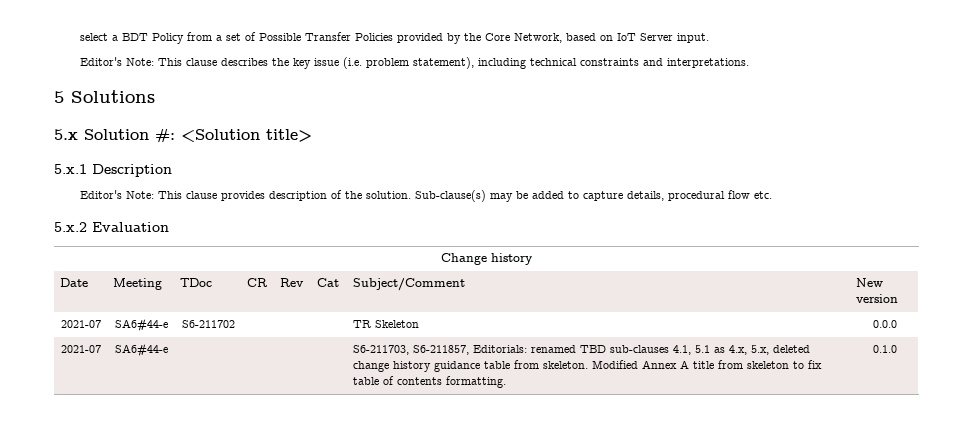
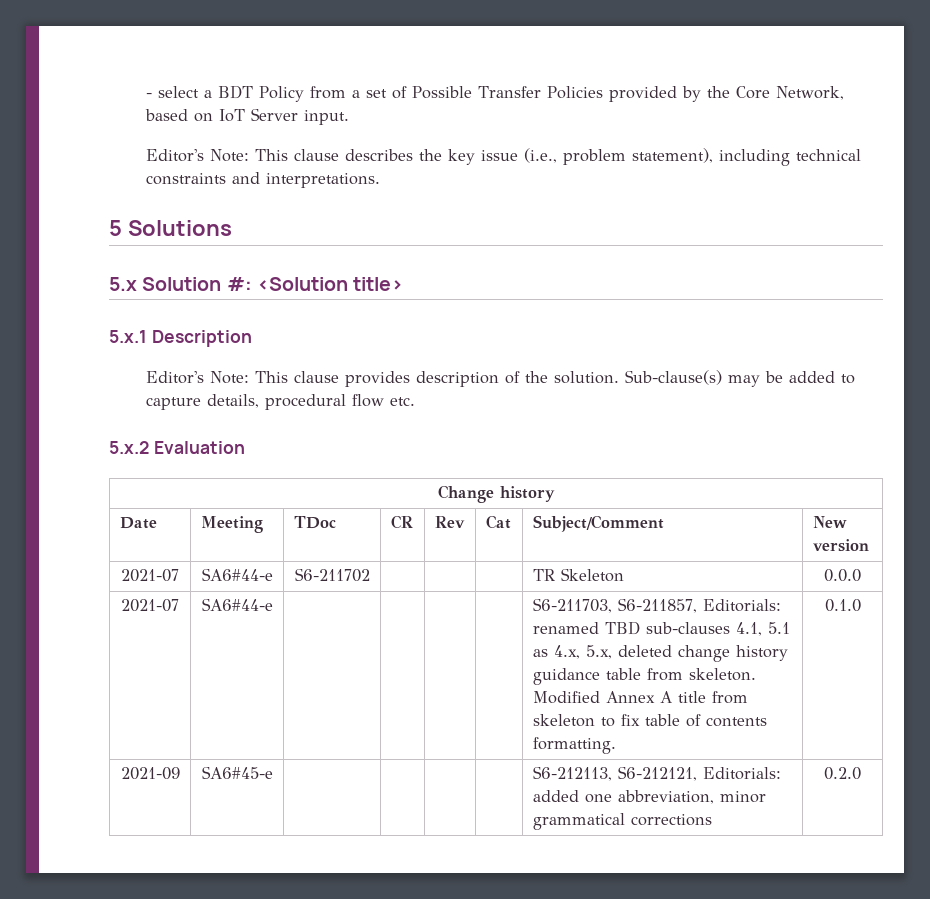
(79, 37) none -> [146,93,153,98] -
[342,57,362,69] (i.e. -> [524,148,558,163] (i.e.,
(897, 349) none -> [120,767,180,780] [201,766,273,779] [532,766,781,781] [532,790,766,804] [532,813,712,830] [824,767,861,780] // 2021-09 | SA6#45-e | | | | | S6-212113, S6-212121, Editorials: added one abbreviation, minor grammatical corrections | 0.2.0

